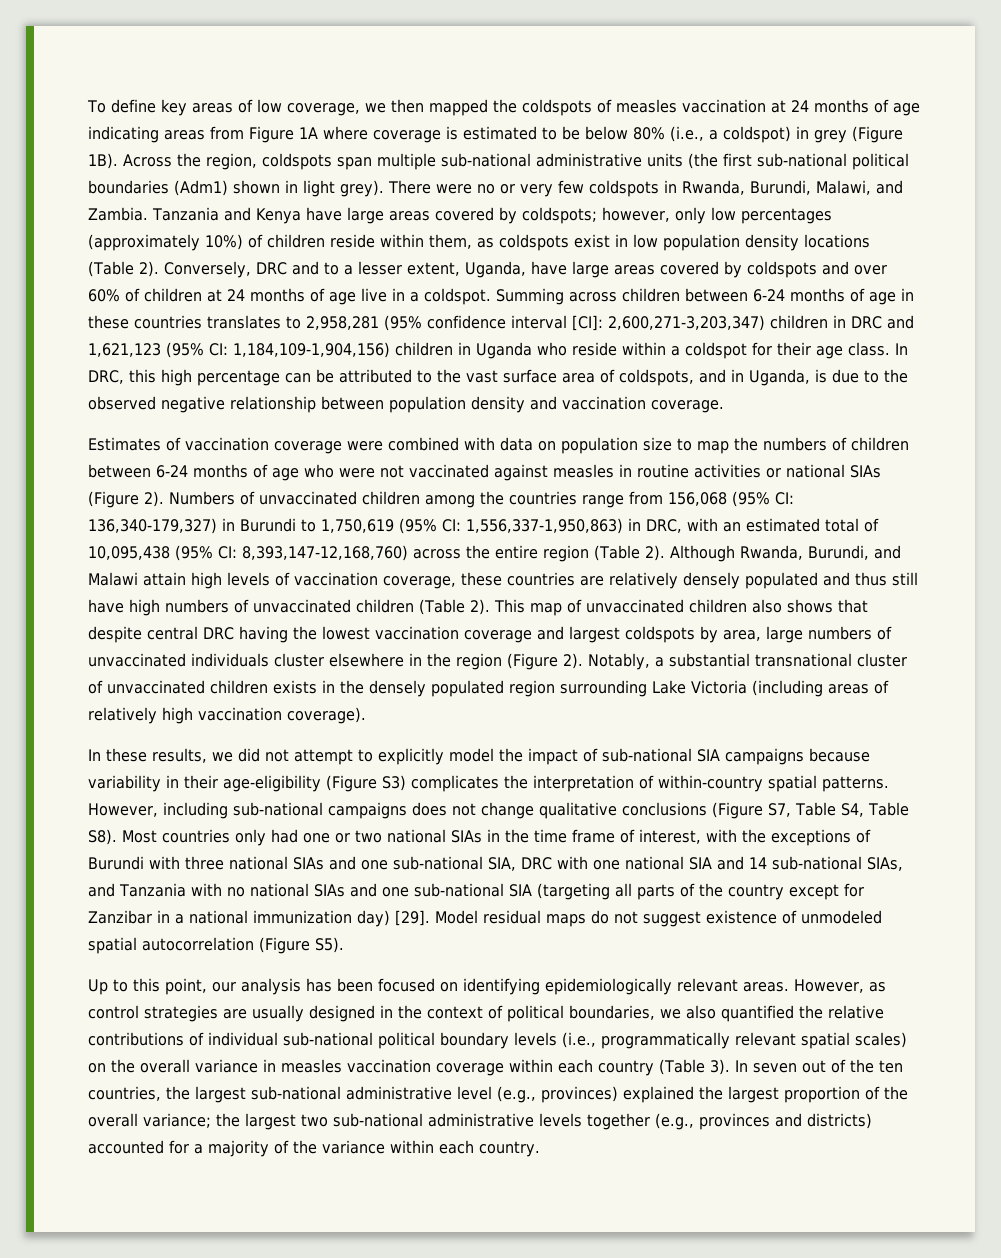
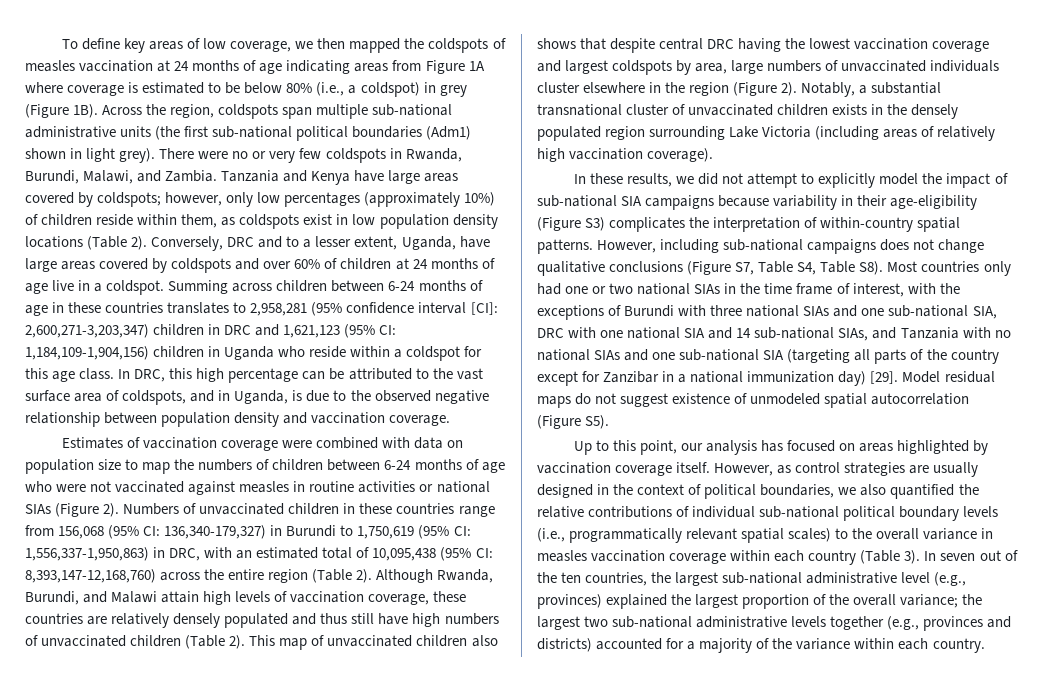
[777,342,811,356] their -> [25,368,48,379] this
[424,491,504,508] among the -> [343,503,393,514] in these
[337,978,373,992] been -> (784, 446) none
[463,978,789,995] identifying epidemiologically relevant areas. -> [859,440,989,455] [537,462,711,476] areas highlighted by vaccination coverage itself.
[88,1063,106,1073] on -> [835,528,849,539] to

